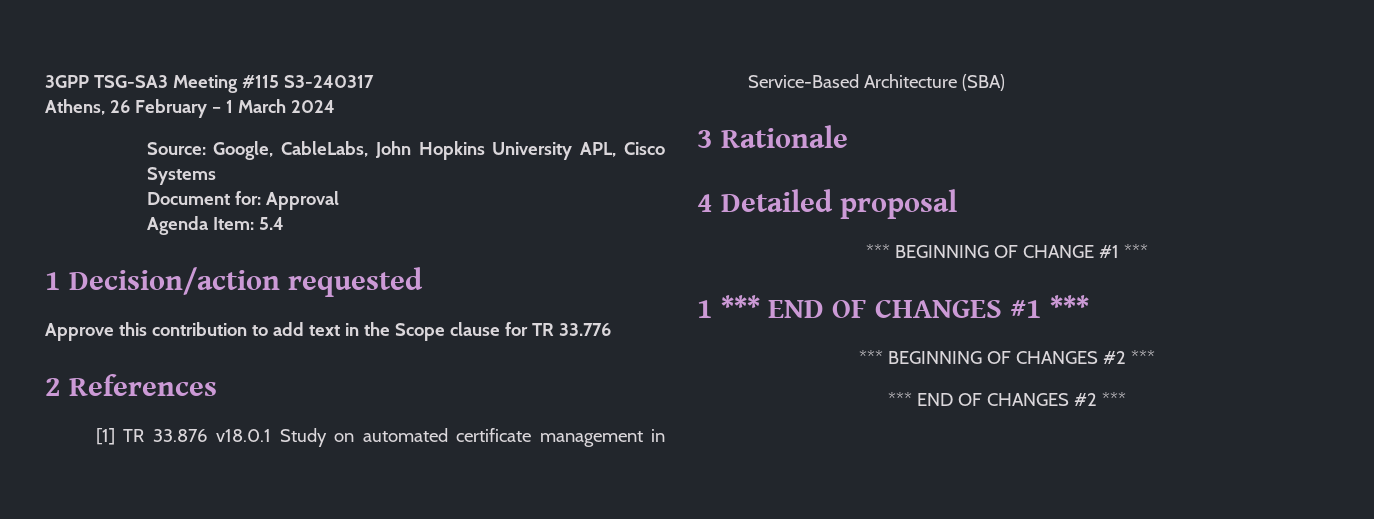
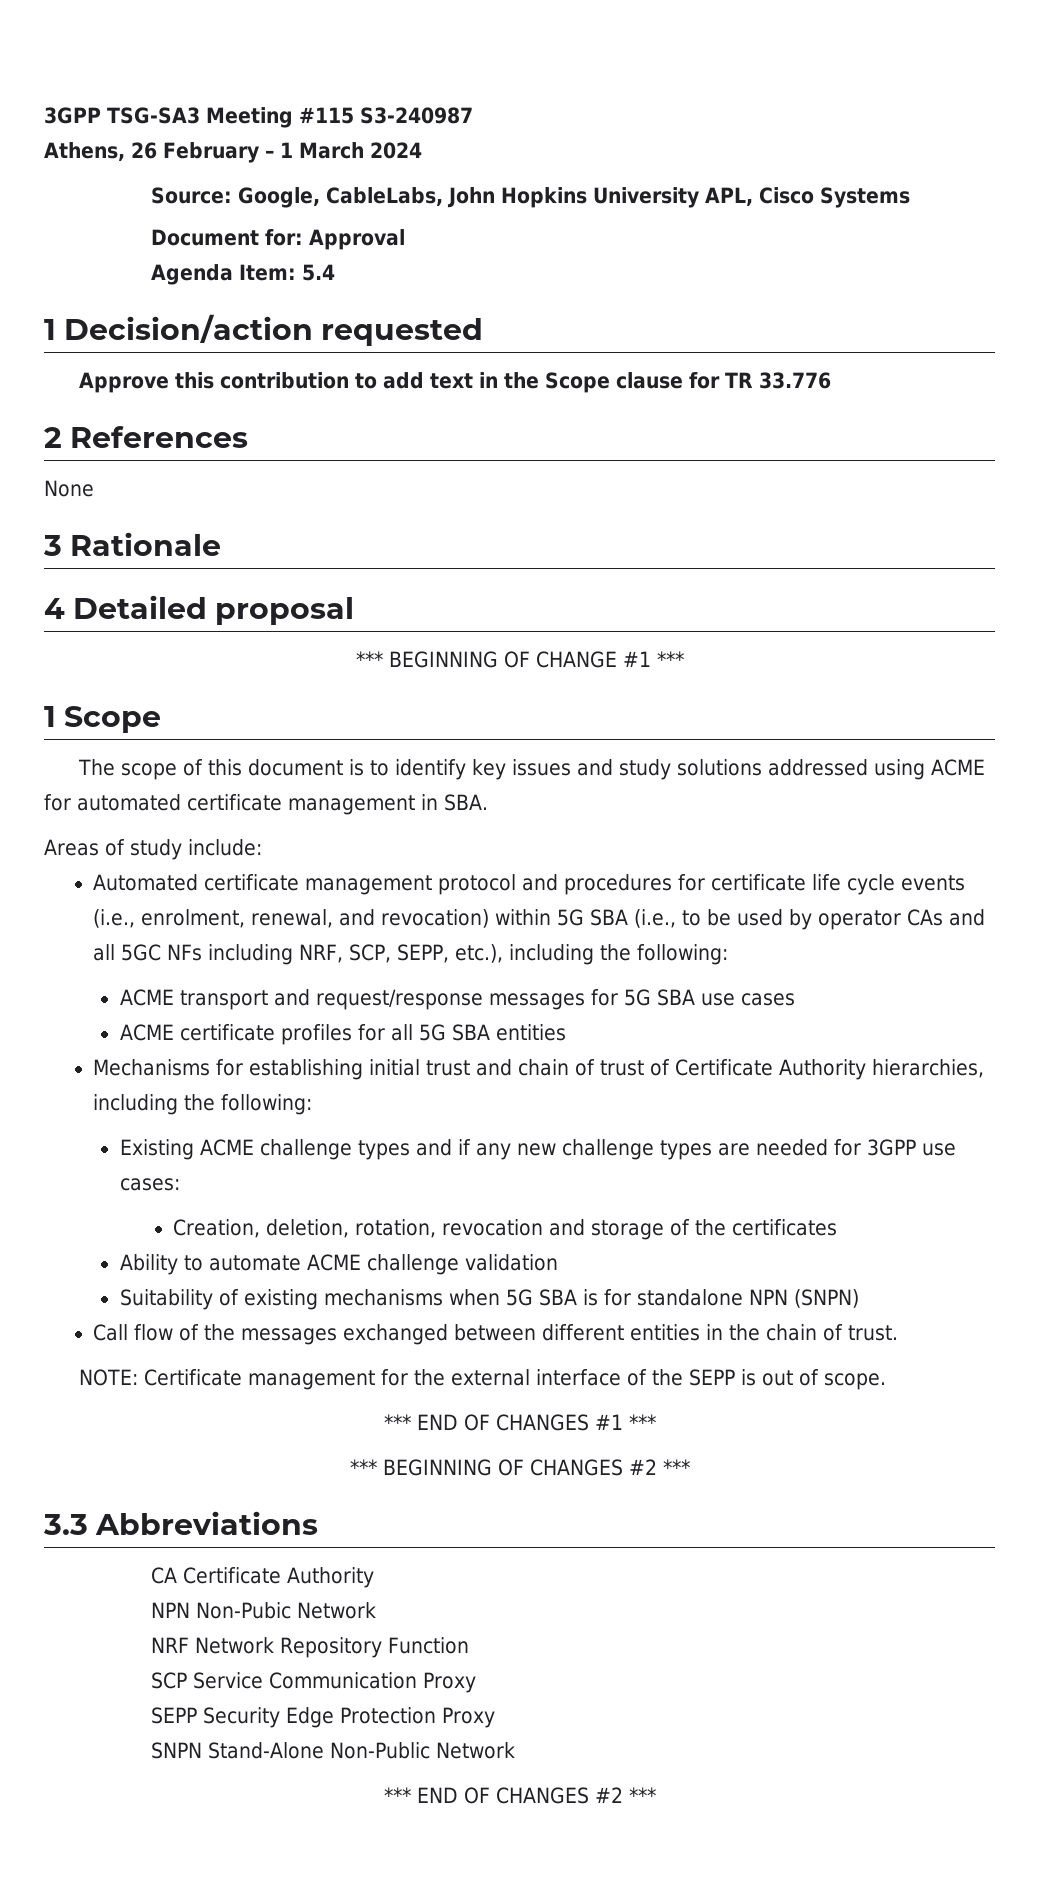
[283,75,374,88] S3-240317 -> [360,107,473,124] S3-240987
[95,428,665,447] [747,74,1005,91] // [1] TR 33.876 v18.0.1 Study on automated certificate management in Service-Based Architecture (SBA) -> [44,480,94,497] // None
(713, 309) none -> [64,706,162,733] [77,759,985,780] [44,794,488,815] [44,839,262,860] [93,874,966,895] [93,909,986,930] [93,944,729,965] [119,989,795,1010] [119,1024,566,1045] [93,1059,985,1080] [93,1094,313,1115] [119,1139,956,1160] [119,1178,180,1191] [173,1219,838,1240] [119,1254,558,1275] [119,1289,859,1310] [93,1324,899,1345] [78,1369,886,1390] Scope // The scope of this document is to identify key issues and study solutions addressed using ACME for automated certificate management in SBA. // Areas of study include: // Automated certificate management protocol and procedures for certificate life cycle events (i.e., enrolment, renewal, and revocation) within 5G SBA (i.e., to be used by operator CAs and all 5GC NFs including NRF, SCP, SEPP, etc.), including the following: // ACME transport and request/response messages for 5G SBA use cases // ACME certificate profiles for all 5G SBA entities // Mechanisms for establishing initial trust and chain of trust of Certificate Authority hierarchies, including the following: // Existing ACME challenge types and if any new challenge types are needed for 3GPP use cases: // Creation, deletion, rotation, revocation and storage of the certificates // Ability to automate ACME challenge validation // Suitability of existing mechanisms when 5G SBA is for standalone NPN (SNPN) // Call flow of the messages exchanged between different entities in the chain of trust. // NOTE: Certificate management for the external interface of the SEPP is out of scope. //
(1155, 357) none -> [43,1511,319,1535] [150,1567,374,1588] [150,1602,376,1619] [150,1637,469,1658] [150,1672,476,1693] [150,1707,495,1728] [150,1742,515,1759] // 3.3 Abbreviations // CA Certificate Authority // NPN Non-Pubic Network // NRF Network Repository Function // SCP Service Communication Proxy // SEPP Security Edge Protection Proxy // SNPN Stand-Alone Non-Public Network

